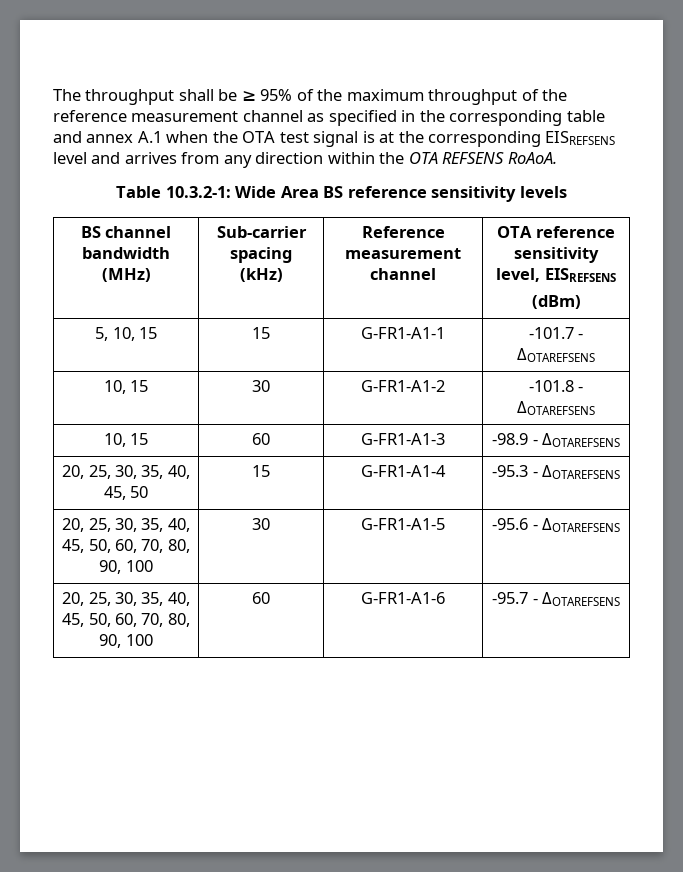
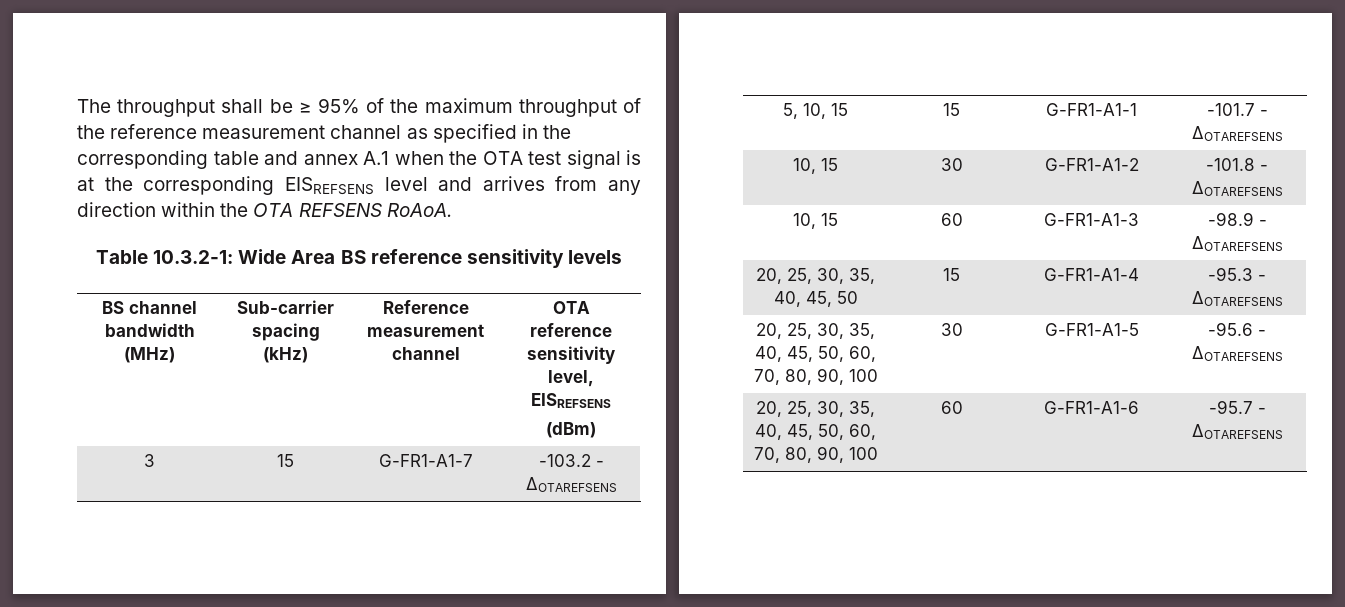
(581, 302) none -> [144,454,155,467] [277,454,294,467] [378,454,473,467] [538,454,604,467] [525,477,617,492] // 3 | 15 | G-FR1-A1-7 | -103.2 - ΔOTAREFSENS

